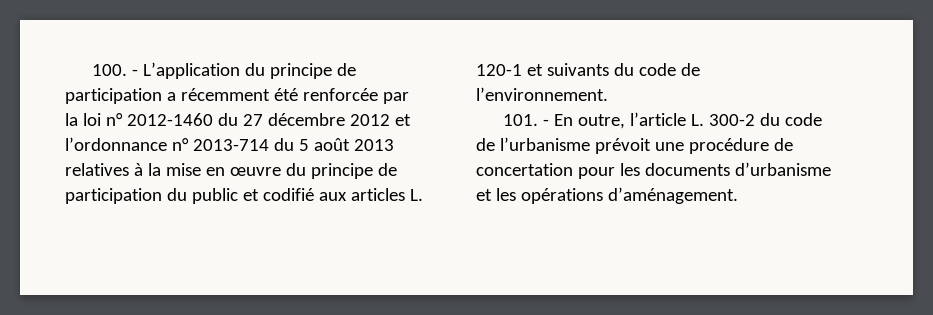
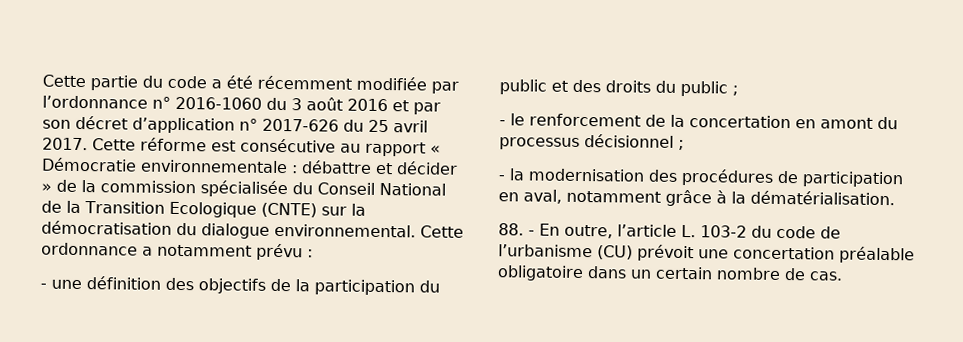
[92,62,357,79] [65,88,409,104] [65,113,411,126] [65,137,394,151] [65,163,397,179] [65,188,423,204] [476,63,700,76] [476,87,608,101] [503,114,539,126] 100. - L’application du principe de participation a récemment été renforcée par la loi n° 2012-1460 du 27 décembre 2012 et l’ordonnance n° 2013-714 du 5 août 2013 relatives à la mise en œuvre du principe de participation du public et codifié aux articles L. 120-1 et suivants du code de l’environnement. // 101. -> [42,74,459,94] [42,95,441,115] [42,115,428,134] [42,137,441,157] [41,157,458,175] [41,179,446,198] [41,200,366,218] [41,220,464,239] [41,242,313,261] [40,276,440,296] [499,79,738,97] [499,113,898,130] [499,134,684,151] [498,168,904,188] [498,189,895,207] [498,223,524,236] Cette partie du code a été récemment modifiée par l’ordonnance n° 2016-1060 du 3 août 2016 et par son décret d’application n° 2017-626 du 25 avril 2017. Cette réforme est consécutive au rapport « Démocratie environnementale : débattre et décider » de la commission spécialisée du Conseil National de la Transition Ecologique (CNTE) sur la démocratisation du dialogue environnemental. Cette ordonnance a notamment prévu : // - une définition des objectifs de la participation du public et des droits du public ; // - le renforcement de la concertation en amont du processus décisionnel ; // - la modernisation des procédures de participation en aval, notamment grâce à la dématérialisation. // 88.
[709,114,756,126] 300-2 -> [700,225,747,238] 103-2
(590, 144) none -> [597,245,633,260] (CU)
[688,138,793,154] [476,162,831,179] [476,187,738,204] procédure de concertation pour les documents d’urbanisme et les opérations d’aménagement. -> [733,246,915,264] [497,265,843,282] concertation préalable obligatoire dans un certain nombre de cas.

